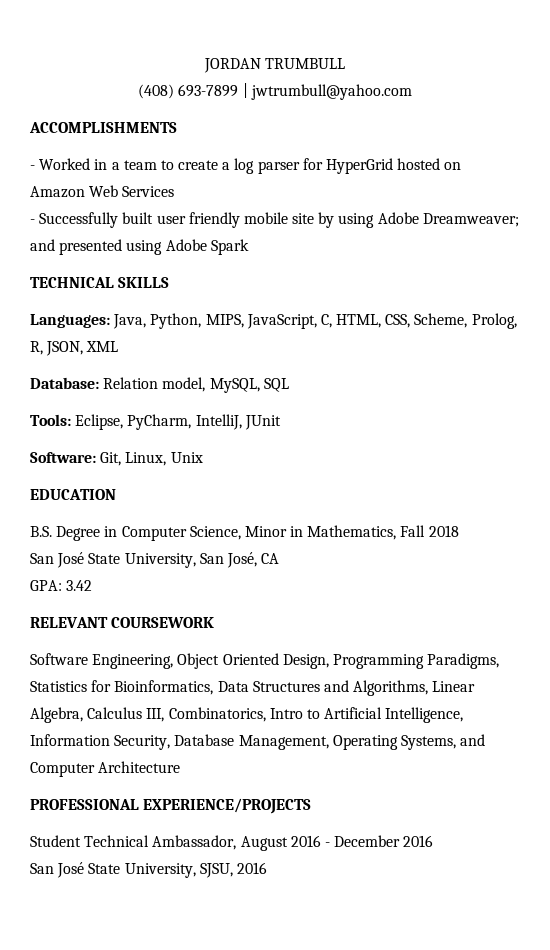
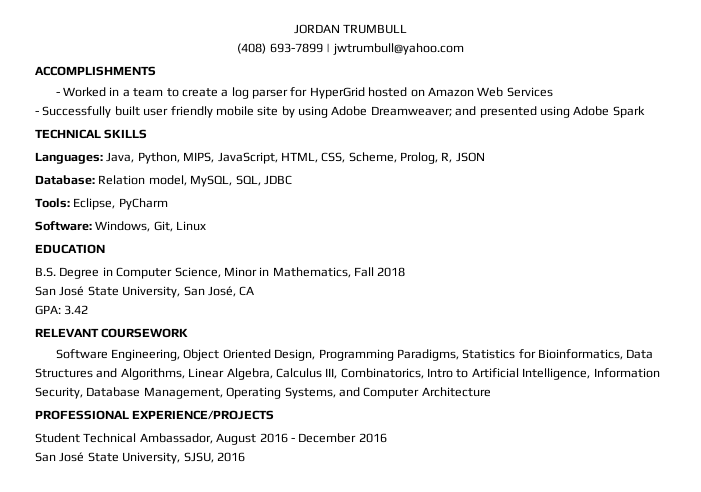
[320,314,332,328] C, -> (278, 158) none
[46,341,119,356] JSON, XML -> [455,152,485,162] JSON
[263,378,289,392] SQL -> [235,175,292,186] SQL, JDBC
[127,414,281,430] [30,452,203,466] PyCharm, IntelliJ, JUnit // Software: Git, Linux, Unix -> [118,198,168,210] [35,221,207,232] PyCharm // Software: Windows, Git, Linux

